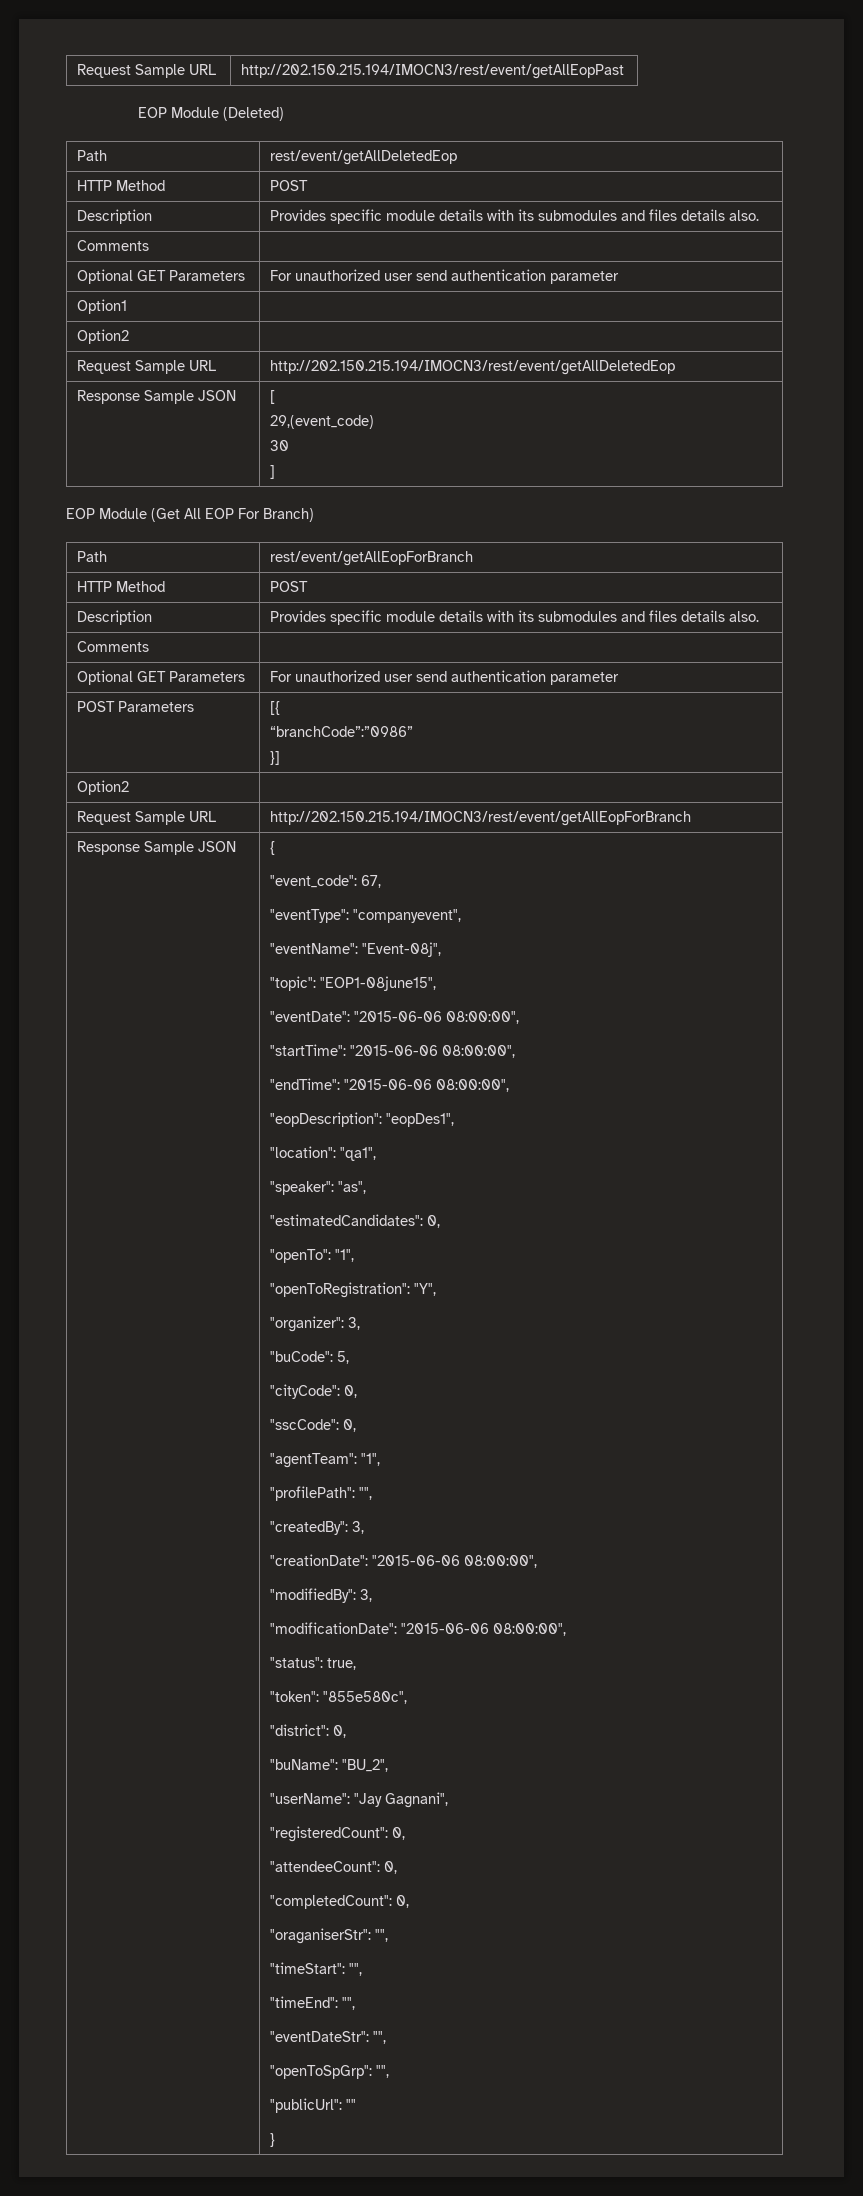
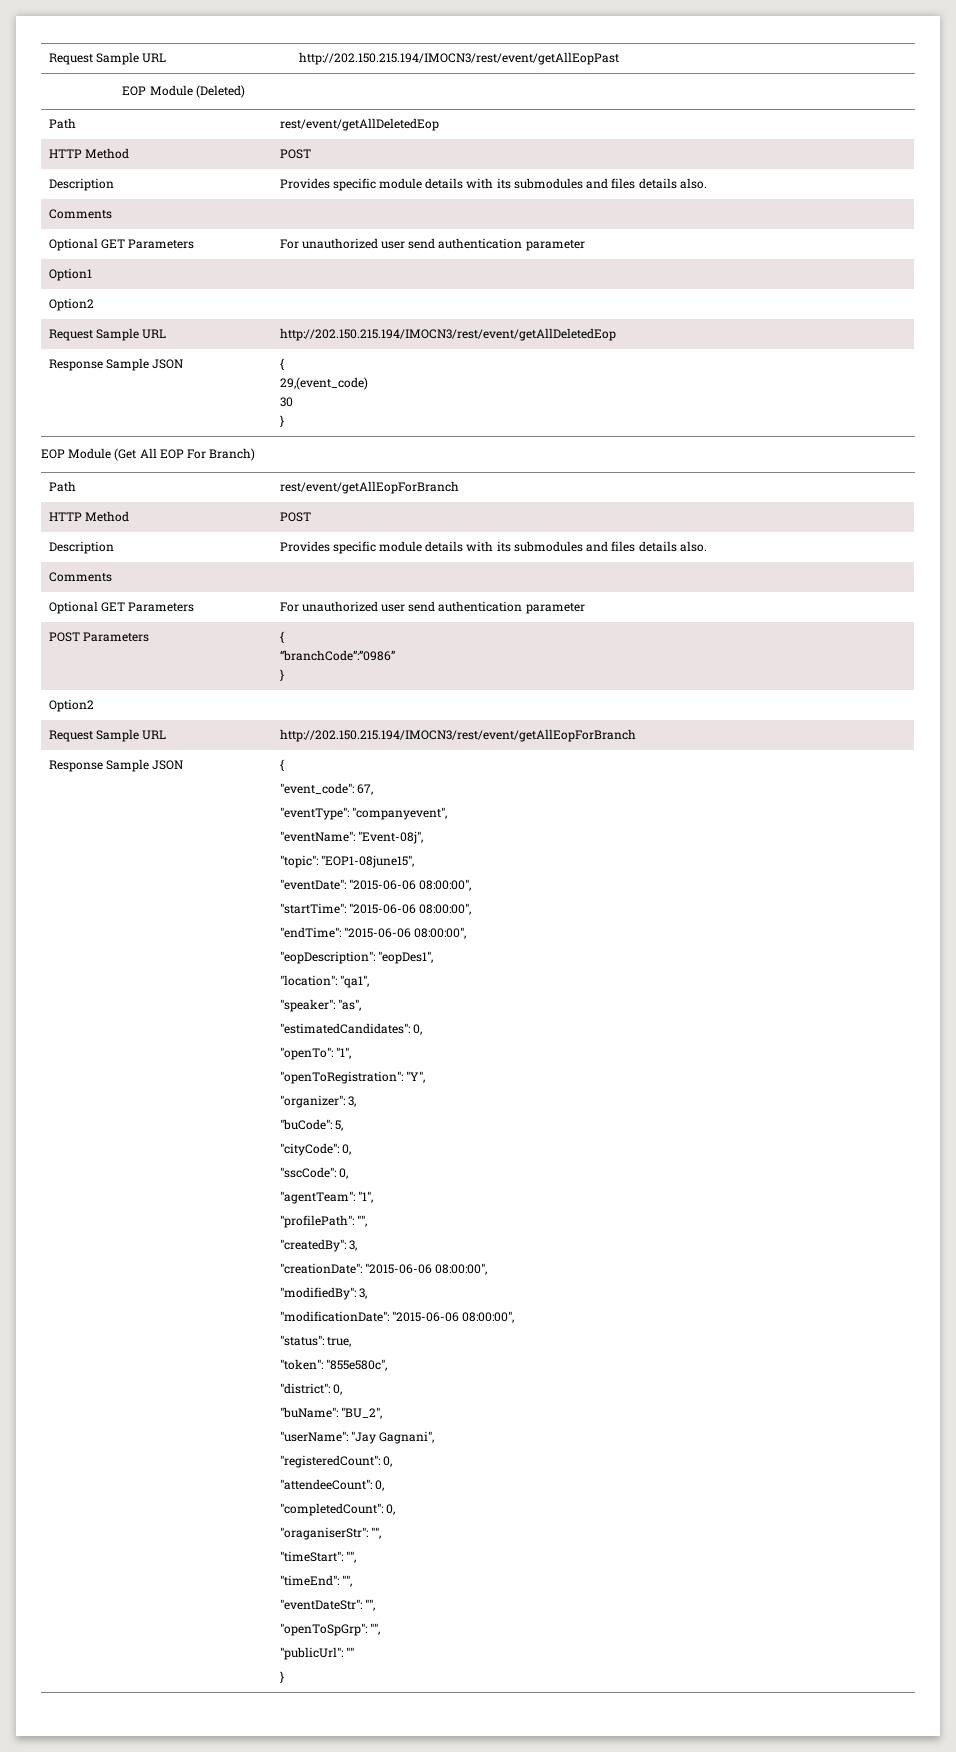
[270,390,276,404] [ -> [279,358,284,371] {
[270,465,276,479] ] -> [279,415,284,428] }
[270,701,281,715] [{ -> [279,631,284,644] {
[270,751,281,765] }] -> [279,669,284,682] }

